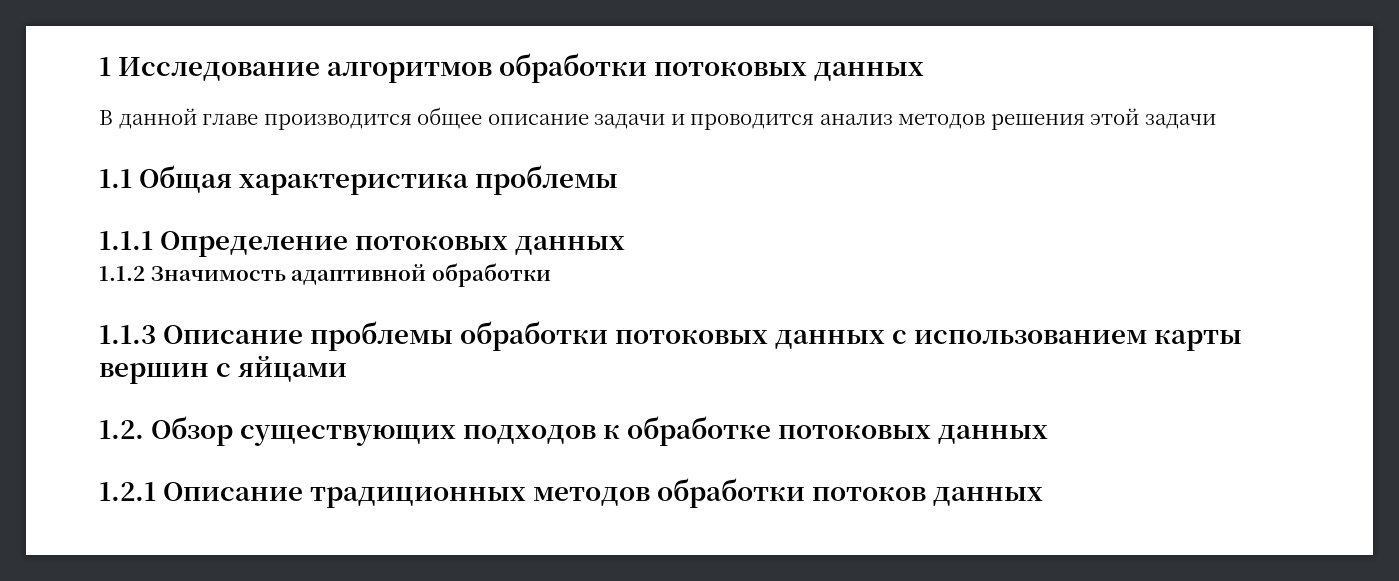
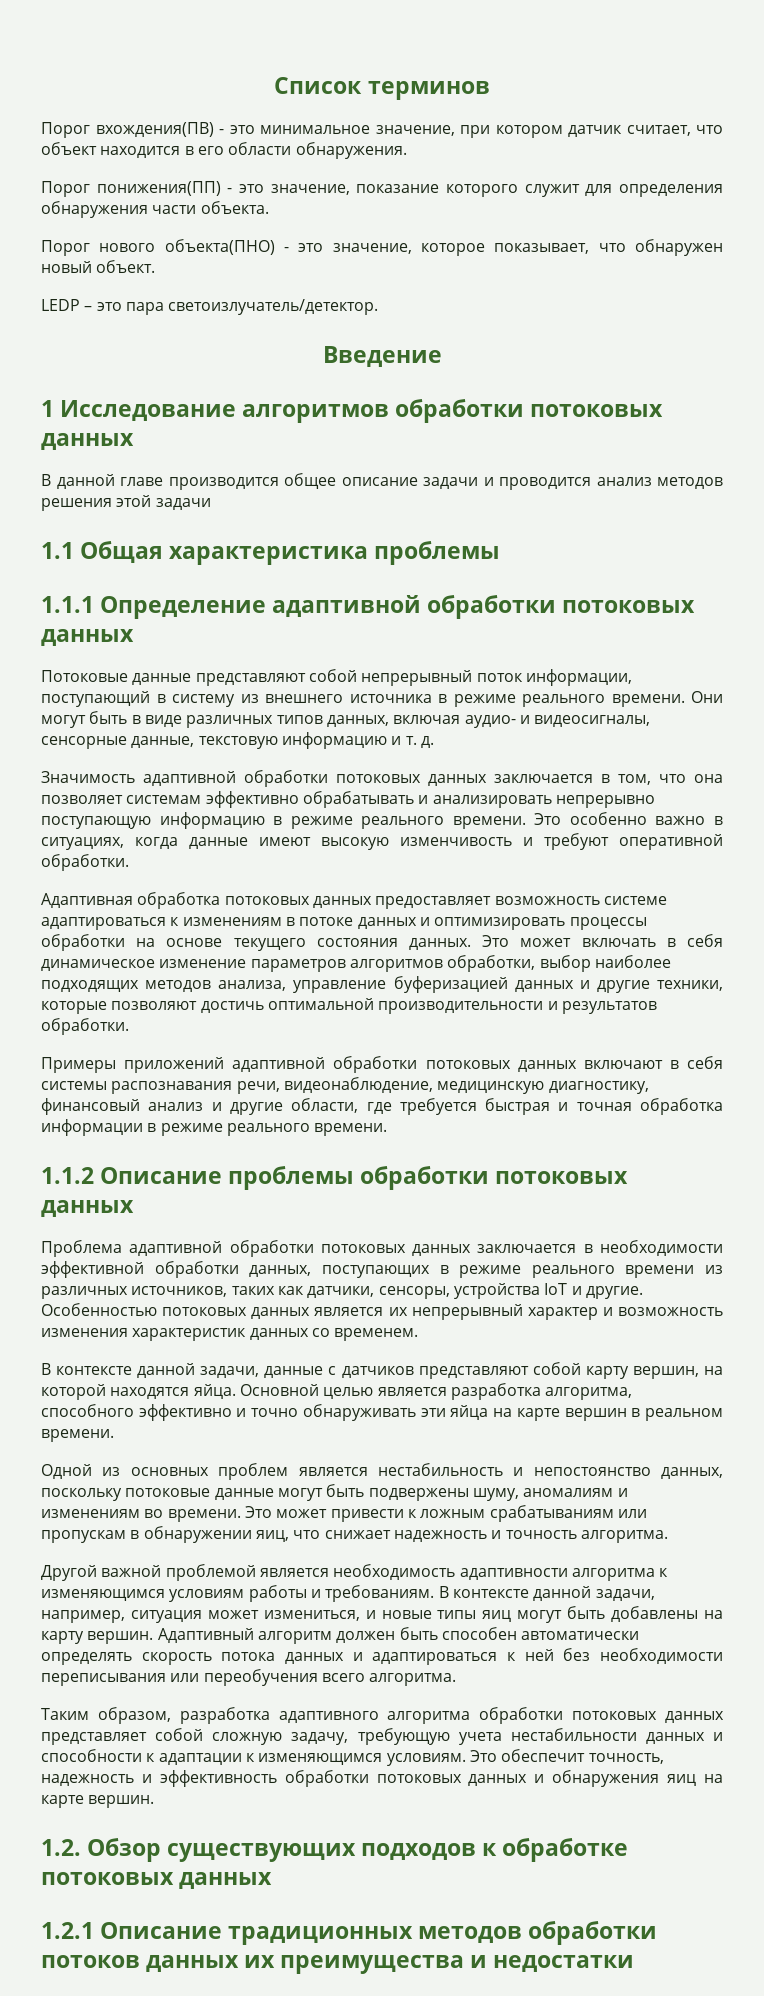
(99, 66) none -> [274,77,490,100] [41,122,723,138] [41,142,407,159] [41,181,723,197] [41,201,269,218] [41,239,723,256] [41,260,156,273] [41,299,379,315] [322,346,442,367] Список терминов // Порог вхождения(ПВ) - это минимальное значение, при котором датчик считает, что объект находится в его области обнаружения. // Порог понижения(ПП) - это значение, показание которого служит для определения обнаружения части объекта. // Порог нового объекта(ПНО) - это значение, которое показывает, что обнаружен новый объект. // LEDP – это пара светоизлучатель/детектор. // Введение //
[355,236,626,255] [99,263,551,287] [99,325,156,344] потоковых данных // 1.1.2 Значимость адаптивной обработки // 1.1.3 -> [272,595,696,619] [41,629,134,646] [41,669,632,686] [41,691,723,707] [41,711,651,728] [41,732,434,749] [41,770,723,787] [41,791,655,808] [41,812,723,829] [41,833,723,850] [41,854,129,871] [41,892,667,909] [41,917,647,930] [41,934,724,951] [41,955,671,972] [41,976,723,993] [41,998,657,1014] [41,1018,129,1035] [41,1056,723,1073] [41,1077,649,1094] [41,1098,723,1115] [41,1119,388,1136] [41,1167,94,1184] адаптивной обработки потоковых данных // Потоковые данные представляют собой непрерывный поток информации, поступающий в систему из внешнего источника в режиме реального времени. Они могут быть в виде различных типов данных, включая аудио- и видеосигналы, сенсорные данные, текстовую информацию и т. д. // Значимость адаптивной обработки потоковых данных заключается в том, что она позволяет системам эффективно обрабатывать и анализировать непрерывно поступающую информацию в режиме реального времени. Это особенно важно в ситуациях, когда данные имеют высокую изменчивость и требуют оперативной обработки. // Адаптивная обработка потоковых данных предоставляет возможность системе адаптироваться к изменениям в потоке данных и оптимизировать процессы обработки на основе текущего состояния данных. Это может включать в себя динамическое изменение параметров алгоритмов обработки, выбор наиболее подходящих методов анализа, управление буферизацией данных и другие техники, которые позволяют достичь оптимальной производительности и результатов обработки. // Примеры приложений адаптивной обработки потоковых данных включают в себя системы распознавания речи, видеонаблюдение, медицинскую диагностику, финансовый анализ и другие области, где требуется быстрая и точная обработка информации в режиме реального времени. // 1.1.2
[892,330,1243,351] [99,355,348,384] с использованием карты вершин с яйцами -> [41,1240,723,1257] [41,1261,723,1278] [41,1283,643,1299] [41,1303,723,1320] [41,1328,419,1341] [41,1362,723,1379] [41,1383,633,1400] [41,1404,724,1421] [41,1429,114,1442] [41,1463,723,1480] [41,1484,628,1501] [41,1505,647,1522] [41,1526,668,1543] [41,1564,669,1581] [41,1585,655,1602] [41,1606,724,1623] [41,1627,640,1644] [41,1648,723,1665] [41,1669,457,1686] [41,1707,724,1724] [41,1728,723,1745] [41,1749,664,1766] [41,1770,724,1787] [41,1795,155,1808] // Проблема адаптивной обработки потоковых данных заключается в необходимости эффективной обработки данных, поступающих в режиме реального времени из различных источников, таких как датчики, сенсоры, устройства IoT и другие. Особенностью потоковых данных является их непрерывный характер и возможность изменения характеристик данных со временем. // В контексте данной задачи, данные с датчиков представляют собой карту вершин, на которой находятся яйца. Основной целью является разработка алгоритма, способного эффективно и точно обнаруживать эти яйца на карте вершин в реальном времени. // Одной из основных проблем является нестабильность и непостоянство данных, поскольку потоковые данные могут быть подвержены шуму, аномалиям и изменениям во времени. Это может привести к ложным срабатываниям или пропускам в обнаружении яиц, что снижает надежность и точность алгоритма. // Другой важной проблемой является необходимость адаптивности алгоритма к изменяющимся условиям работы и требованиям. В контексте данной задачи, например, ситуация может измениться, и новые типы яиц могут быть добавлены на карту вершин. Адаптивный алгоритм должен быть способен автоматически определять скорость потока данных и адаптироваться к ней без необходимости переписывания или переобучения всего алгоритма. // Таким образом, разработка адаптивного алгоритма обработки потоковых данных представляет собой сложную задачу, требующую учета нестабильности данных и способности к адаптации к изменяющимся условиям. Это обеспечит точность, надежность и эффективность обработки потоковых данных и обнаружения яиц на карте вершин.
(1044, 496) none -> [244,1955,635,1974] их преимущества и недостатки

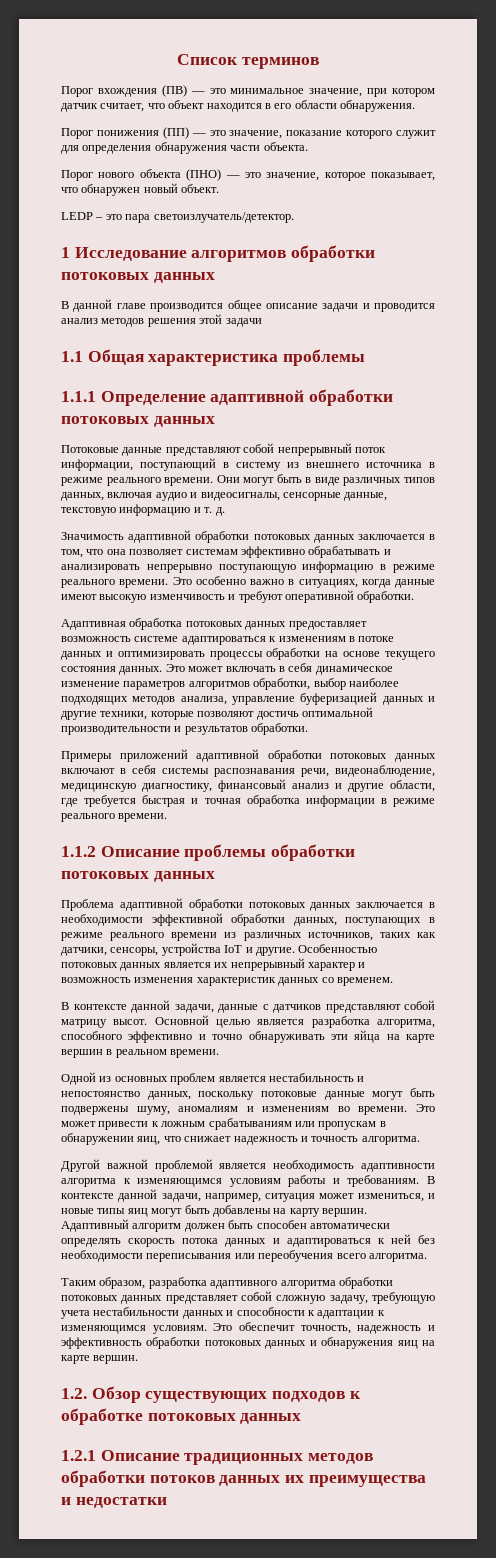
[95,122,224,137] вхождения(ПВ) - -> [97,85,205,97] вхождения (ПВ) —
[96,181,233,196] понижения(ПП) - -> [96,127,206,139] понижения (ПП) —
[164,239,289,255] объекта(ПНО) - -> [139,169,240,181] объекта (ПНО) —
[322,346,442,367] // Введение -> (294, 217) none
[464,715,516,728] аудио- -> [155,492,187,501] аудио
[585,1366,723,1379] [41,1384,236,1400] карту вершин, на которой находятся яйца. -> [61,1019,148,1028] матрицу высот.

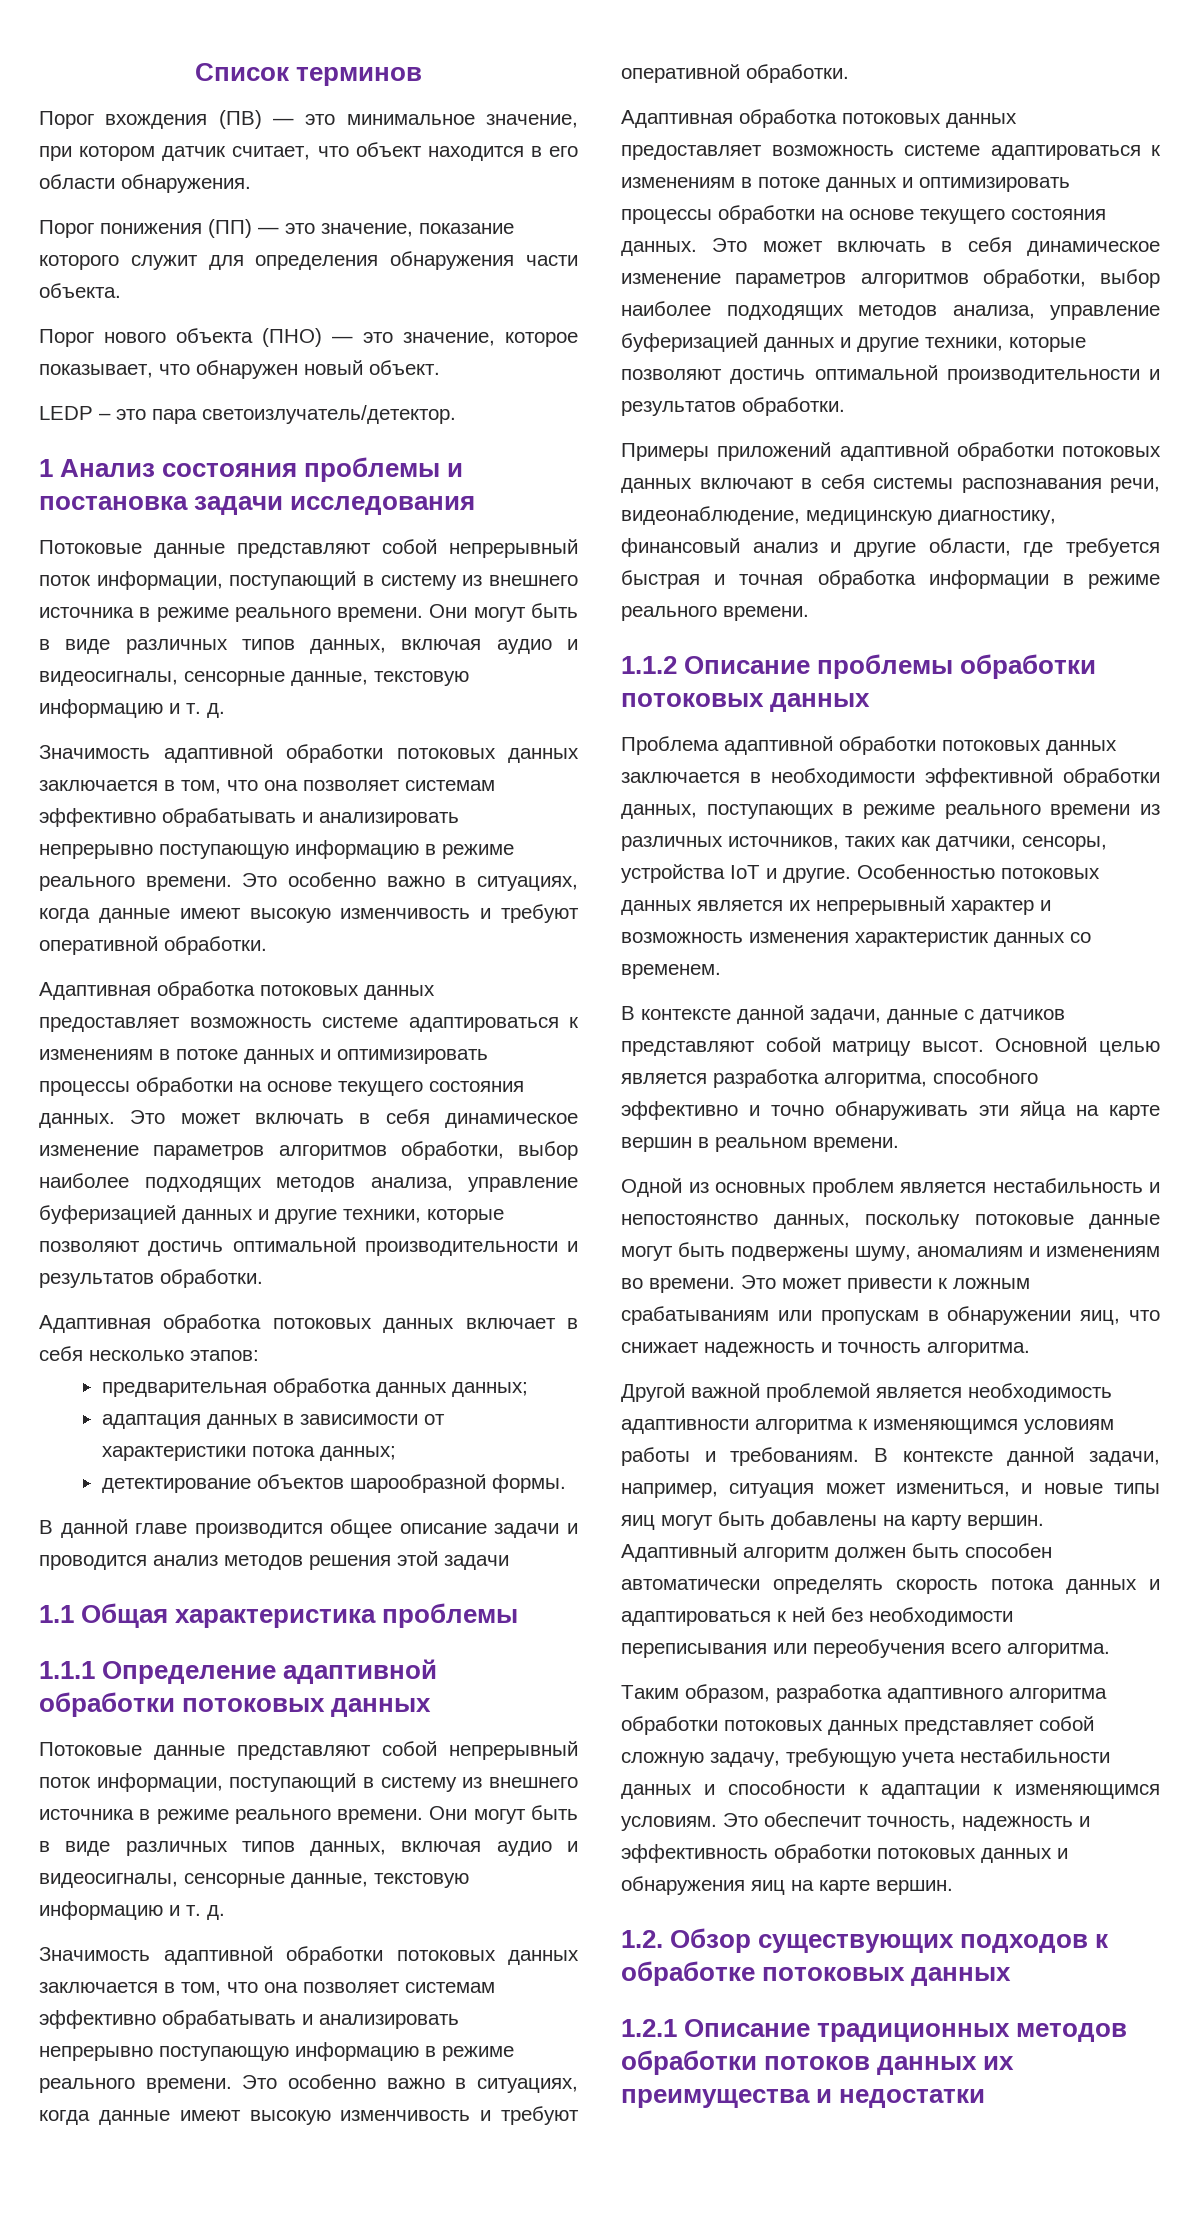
[74,245,376,262] [61,272,215,283] Исследование алгоритмов обработки потоковых данных -> [60,457,464,482] [39,496,476,515] [39,539,578,558] [39,571,578,590] [39,603,578,622] [39,639,578,654] [39,671,469,686] [39,699,225,718] [39,744,579,763] [39,780,495,794] [39,808,459,827] [39,840,514,859] [39,872,578,891] [39,904,579,923] [39,936,267,955] [39,981,435,1000] [39,1017,579,1032] [39,1049,488,1064] [39,1077,524,1096] [39,1109,578,1128] [39,1141,578,1160] [39,1173,578,1192] [39,1205,504,1224] [39,1237,578,1256] [39,1269,263,1288] [39,1314,578,1333] [39,1346,259,1361] [101,1378,528,1397] [101,1414,445,1429] [101,1446,396,1461] [101,1474,566,1493] Анализ состояния проблемы и постановка задачи исследования // Потоковые данные представляют собой непрерывный поток информации, поступающий в систему из внешнего источника в режиме реального времени. Они могут быть в виде различных типов данных, включая аудио и видеосигналы, сенсорные данные, текстовую информацию и т. д. // Значимость адаптивной обработки потоковых данных заключается в том, что она позволяет системам эффективно обрабатывать и анализировать непрерывно поступающую информацию в режиме реального времени. Это особенно важно в ситуациях, когда данные имеют высокую изменчивость и требуют оперативной обработки. // Адаптивная обработка потоковых данных предоставляет возможность системе адаптироваться к изменениям в потоке данных и оптимизировать процессы обработки на основе текущего состояния данных. Это может включать в себя динамическое изменение параметров алгоритмов обработки, выбор наиболее подходящих методов анализа, управление буферизацией данных и другие техники, которые позволяют достичь оптимальной производительности и результатов обработки. // Адаптивная обработка потоковых данных включает в себя несколько этапов: // предварительная обработка данных данных; // адаптация данных в зависимости от характеристики потока данных; // детектирование объектов шарообразной формы.

